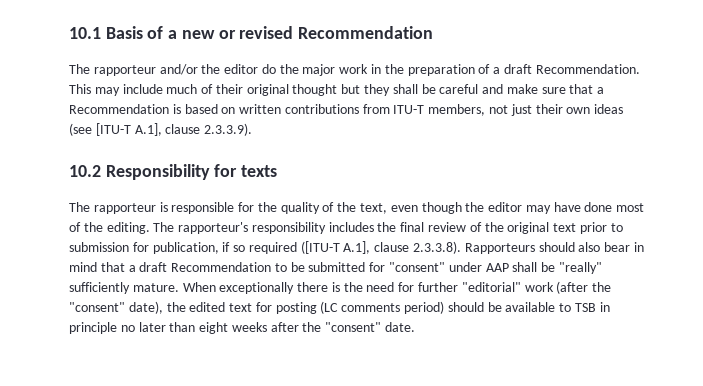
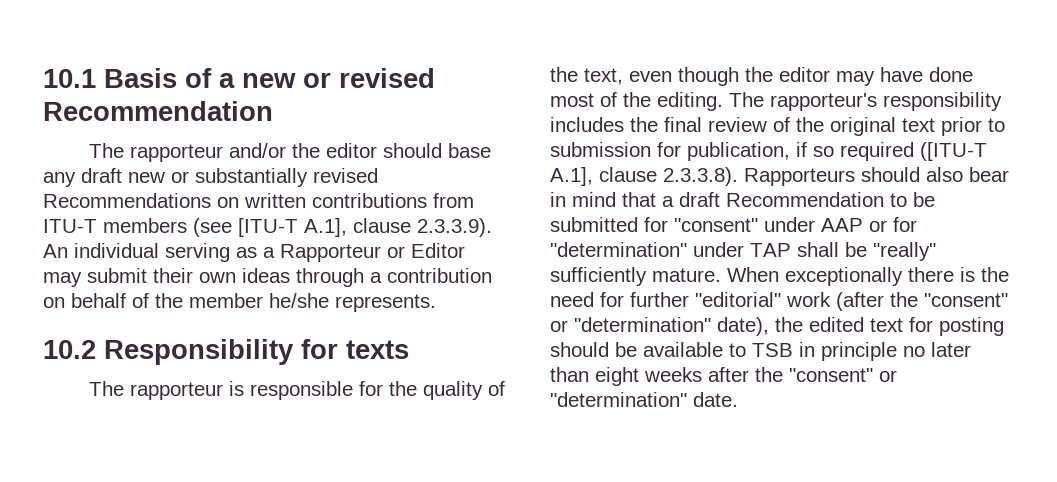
[261,64,640,76] [69,84,605,96] [69,104,218,114] do the major work in the preparation of a draft Recommendation. This may include much of their original thought but they shall be careful and make sure that a Recommendation is based -> [383,143,492,158] [43,168,378,187] [43,193,211,208] should base any draft new or substantially revised Recommendations
[428,104,624,116] members, not just their own ideas -> [103,218,187,233] members
(253, 129) none -> [43,243,465,262] [43,268,492,287] [43,293,436,312] An individual serving as a Rapporteur or Editor may submit their own ideas through a contribution on behalf of the member he/she represents.
(509, 267) none -> [869,217,917,232] [550,242,791,257] or for "determination" under TAP
(125, 307) none -> [550,317,711,332] or "determination"
[320,301,445,314] (LC comments period) -> (1004, 326) none
(382, 327) none -> [879,370,897,382] [550,392,687,407] or "determination"

